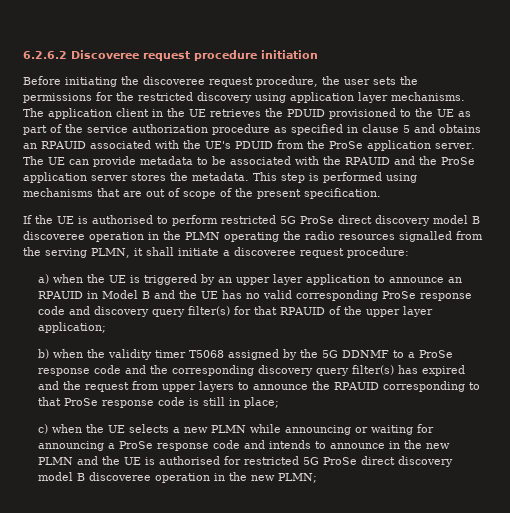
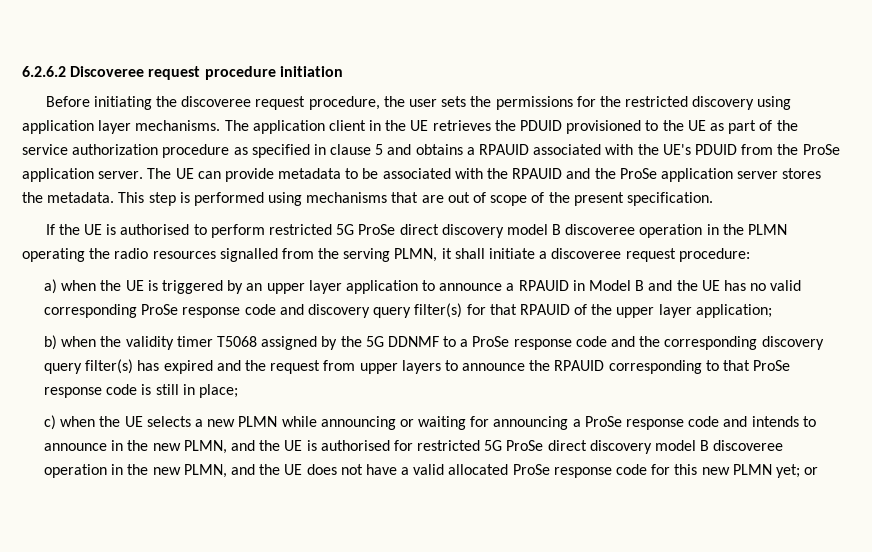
[23,143,37,149] an -> [466,147,475,155] a
[448,277,463,283] an -> [506,283,515,291] a
[38,457,74,465] PLMN -> [183,440,227,454] PLMN,
[278,473,318,483] PLMN; -> [183,464,819,478] PLMN, and the UE does not have a valid allocated ProSe response code for this new PLMN yet; or

